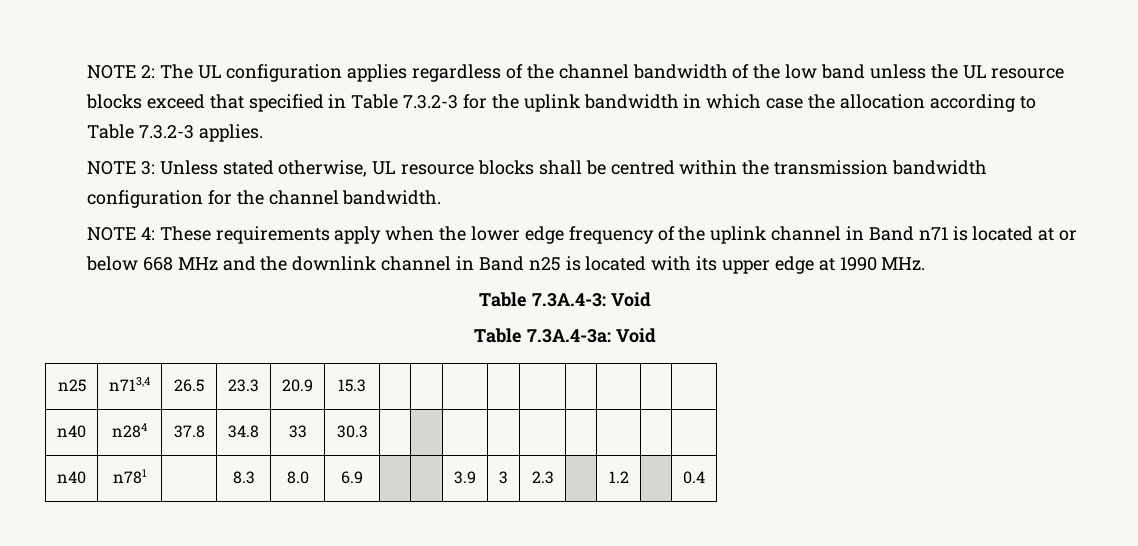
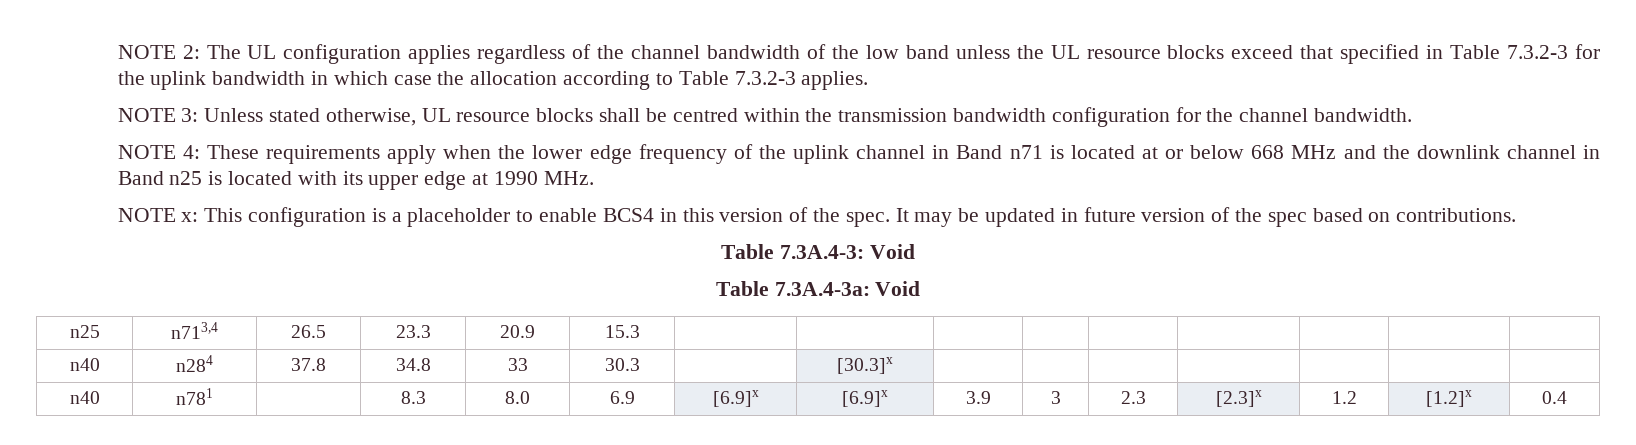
(926, 263) none -> [117,207,1517,227] // NOTE x: This configuration is a placeholder to enable BCS4 in this version of the spec. It may be updated in future version of the spec based on contributions.
(368, 431) none -> [837,357,893,374] [30.3]x
(363, 477) | -> [712,390,759,407] [842,390,888,407] [6.9]x | [6.9]x
(554, 477) none -> [1215,390,1262,407] [2.3]x
(629, 477) none -> [1426,390,1472,407] [1.2]x

